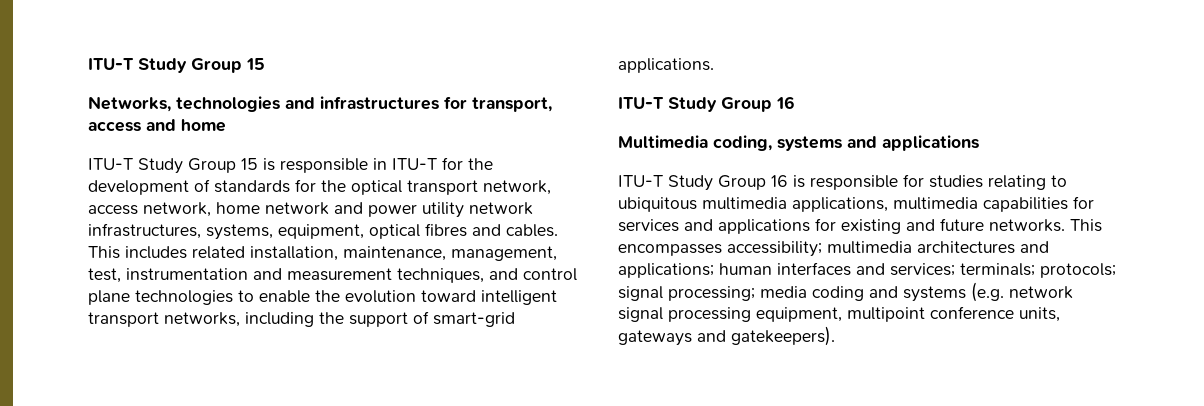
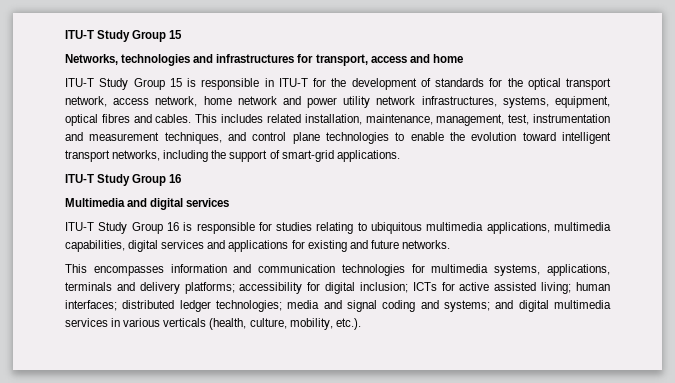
[713,135,979,151] coding, systems and applications -> [127,198,230,210] and digital services
[983,196,1094,212] capabilities for -> [65,240,159,252] capabilities, digital
(1065, 225) none -> (450, 244) //
[727,241,1049,257] [618,262,1116,278] [618,282,1073,302] [618,306,1060,322] [618,326,835,346] accessibility; multimedia architectures and applications; human interfaces and services; terminals; protocols; signal processing; media coding and systems (e.g. network signal processing equipment, multipoint conference units, gateways and gatekeepers). -> [170,264,610,276] [65,282,611,294] [65,300,611,312] [65,318,361,330] information and communication technologies for multimedia systems, applications, terminals and delivery platforms; accessibility for digital inclusion; ICTs for active assisted living; human interfaces; distributed ledger technologies; media and signal coding and systems; and digital multimedia services in various verticals (health, culture, mobility, etc.).

